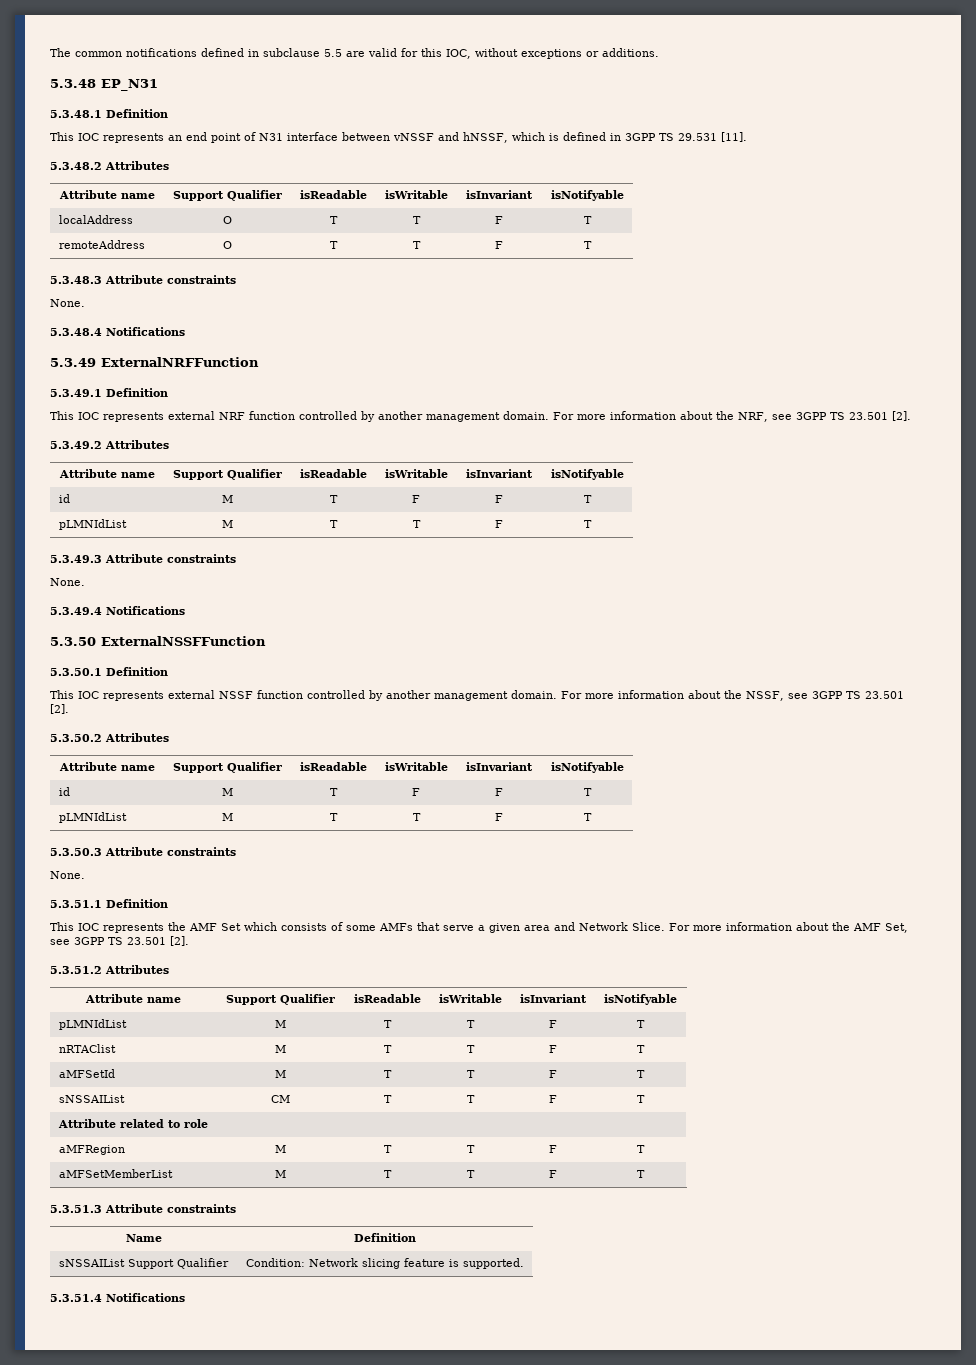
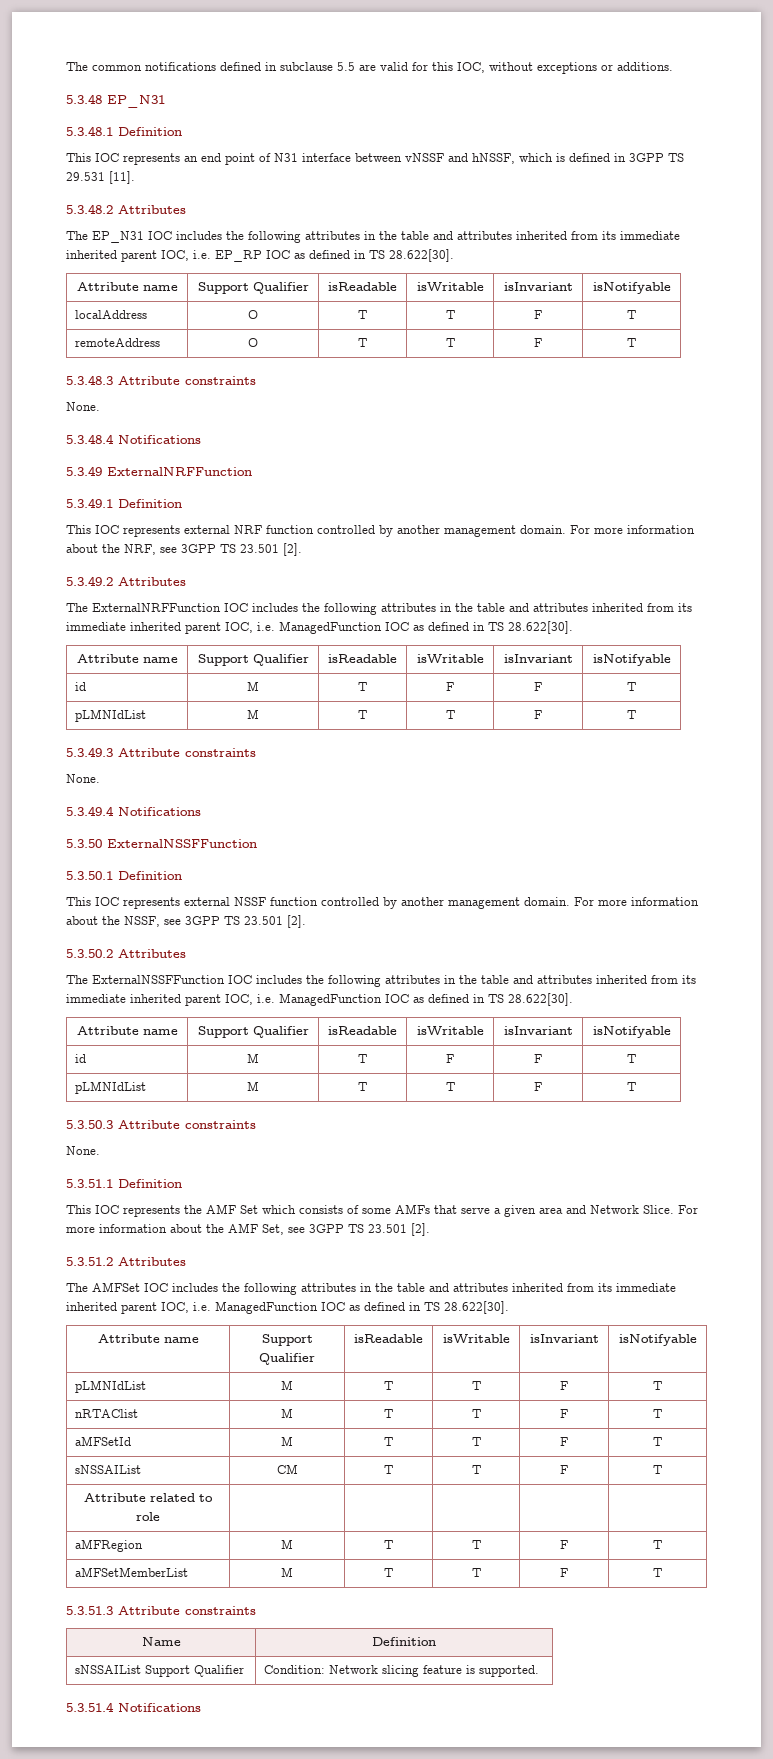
(169, 165) none -> [66,231,680,243] [66,249,454,262] // The EP_N31 IOC includes the following attributes in the table and attributes inherited from its immediate inherited parent IOC, i.e. EP_RP IOC as defined in TS 28.622[30].
(169, 444) none -> [66,603,692,615] [66,621,573,634] // The ExternalNRFFunction IOC includes the following attributes in the table and attributes inherited from its immediate inherited parent IOC, i.e. ManagedFunction IOC as defined in TS 28.622[30].
(169, 737) none -> [66,975,696,987] [66,993,573,1006] // The ExternalNSSFFunction IOC includes the following attributes in the table and attributes inherited from its immediate inherited parent IOC, i.e. ManagedFunction IOC as defined in TS 28.622[30].
(169, 969) none -> [66,1282,676,1295] [66,1301,509,1314] // The AMFSet IOC includes the following attributes in the table and attributes inherited from its immediate inherited parent IOC, i.e. ManagedFunction IOC as defined in TS 28.622[30].

